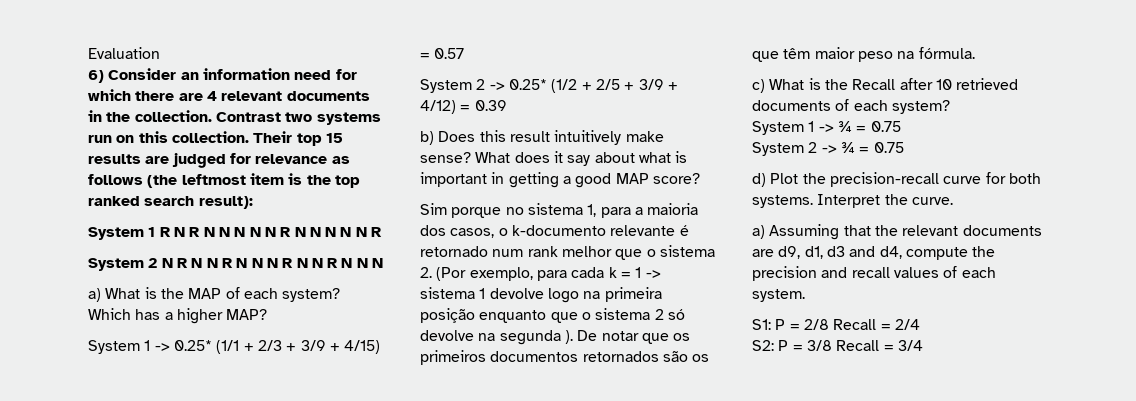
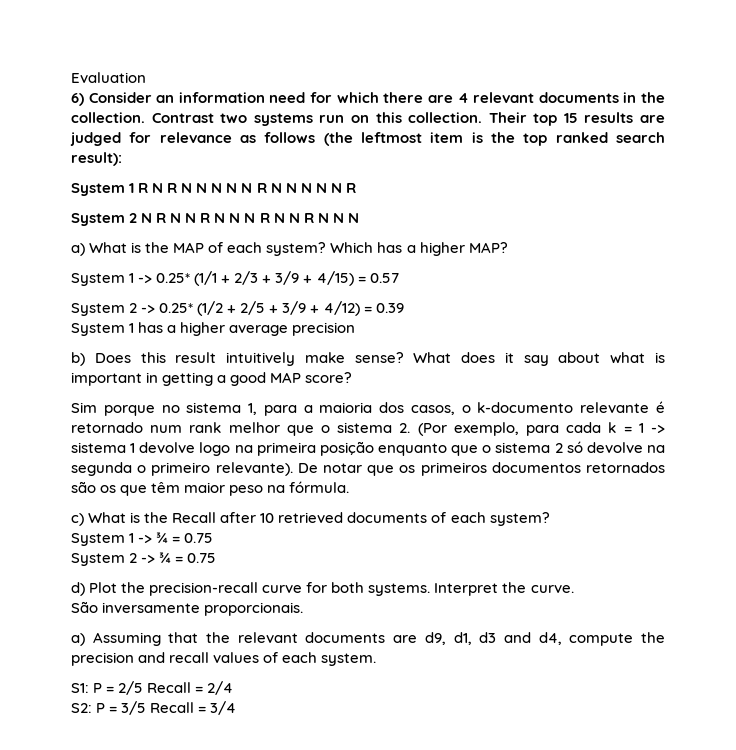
(507, 105) none -> [71,322,356,336] // System 1 has a higher average precision
[564,330,573,344] ). -> [137,462,293,476] o primeiro relevante).
(953, 201) none -> [71,601,304,616] // São inversamente proporcionais.
[803,319,829,330] 2/8 -> [118,681,144,695] 2/5
[806,340,832,351] 3/8 -> [121,701,147,715] 3/5

